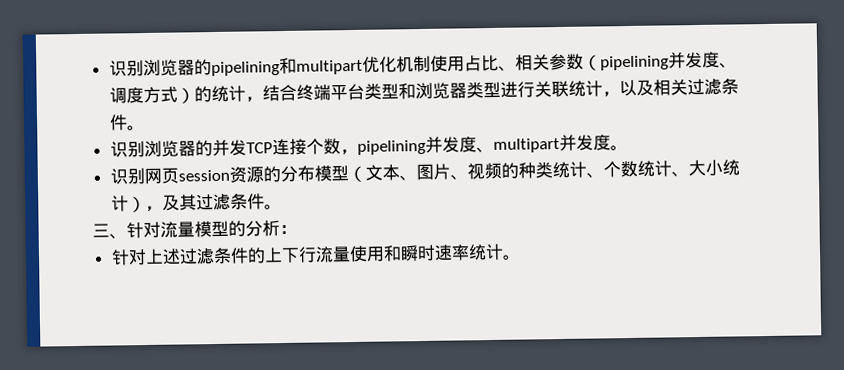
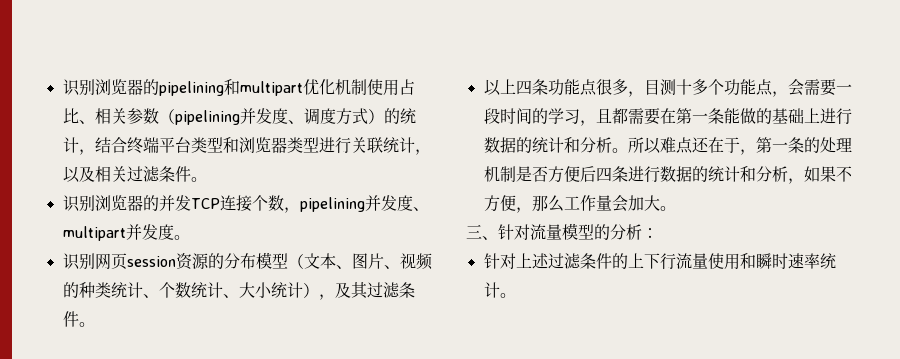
(282, 207) none -> [483,79,852,97] [483,108,852,126] [483,137,852,155] [483,166,852,184] [483,195,676,213] // 以上四条功能点很多，目测十多个功能点，会需要一段时间的学习，且都需要在第一条能做的基础上进行数据的统计和分析。所以难点还在于，第一条的处理机制是否方便后四条进行数据的统计和分析，如果不方便，那么工作量会加大。

